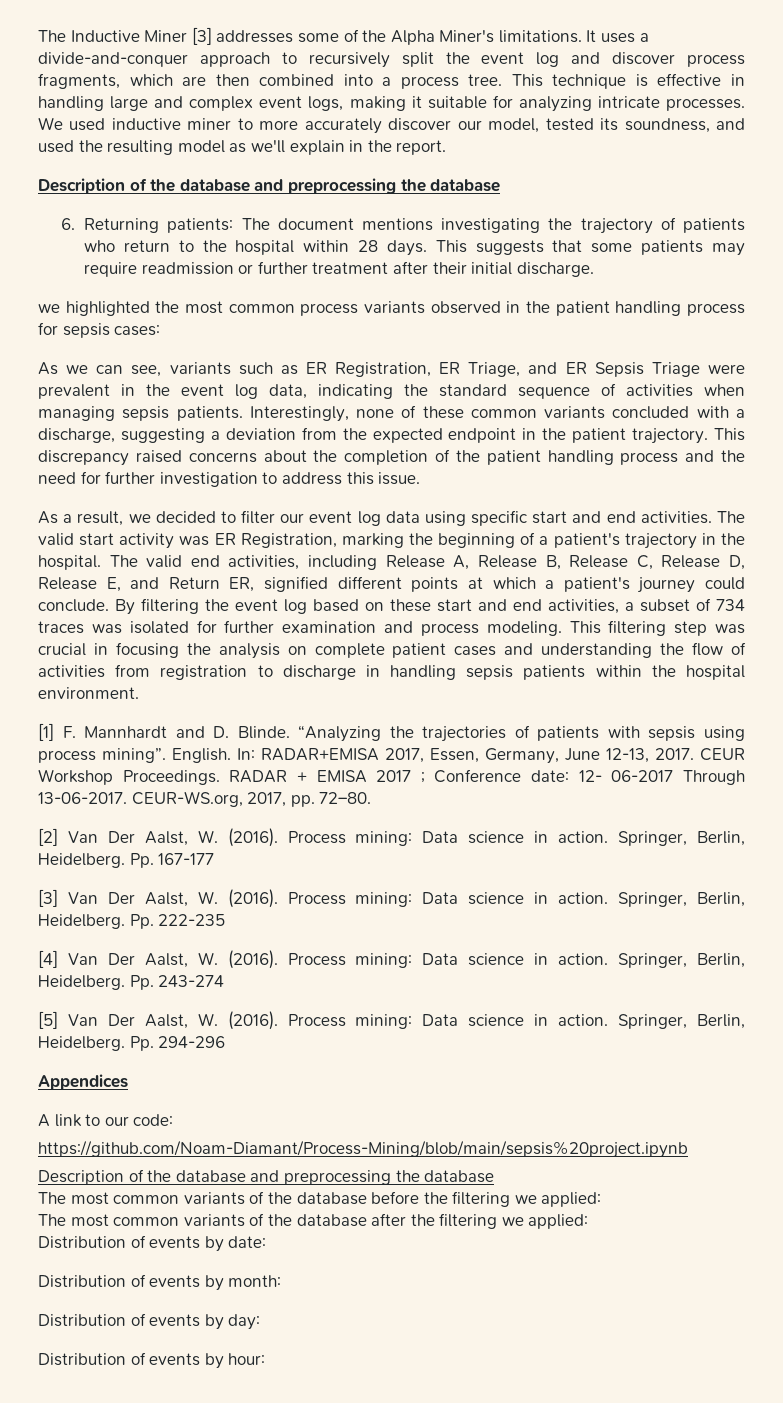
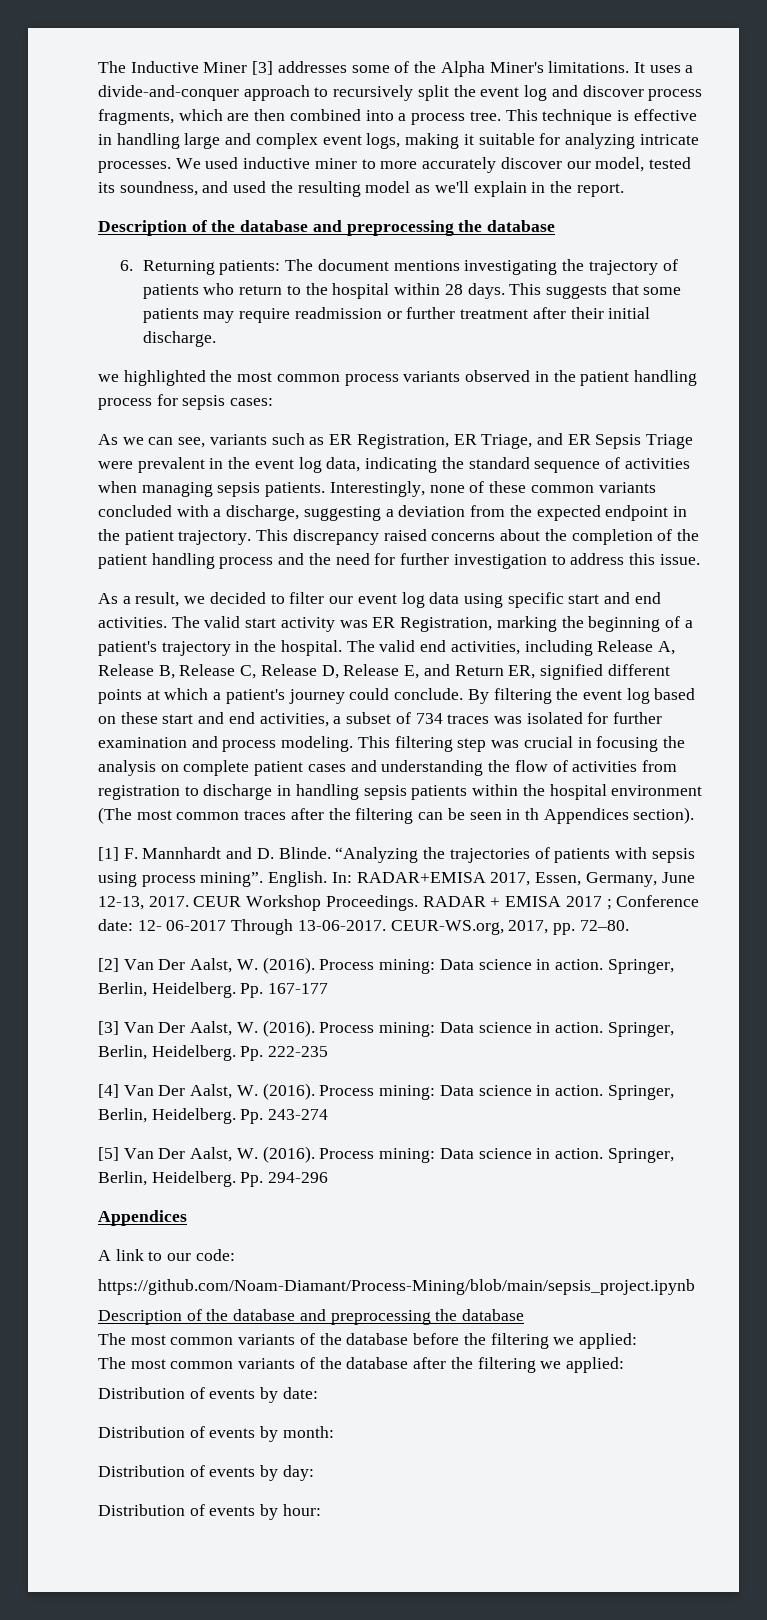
[38,687,139,699] environment. -> [611,785,703,796] [98,807,695,824] environment (The most common traces after the filtering can be seen in th Appendices section).
[38,1140,688,1158] https://github.com/Noam-Diamant/Process-Mining/blob/main/sepsis%20project.ipynb -> [98,1279,695,1295] https://github.com/Noam-Diamant/Process-Mining/blob/main/sepsis_project.ipynb

